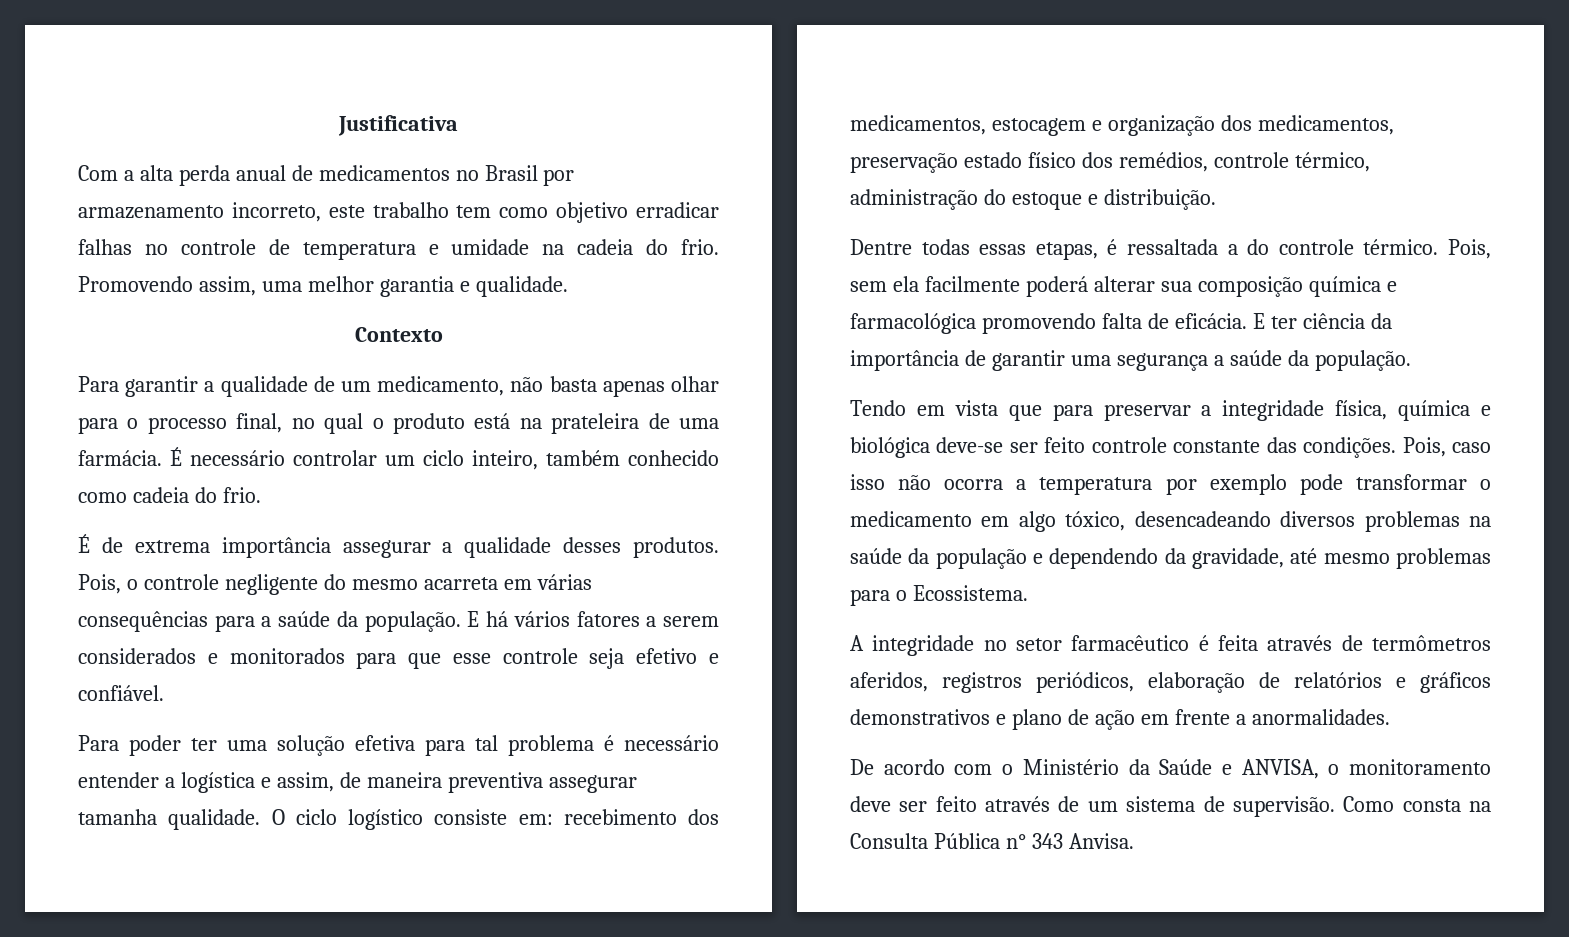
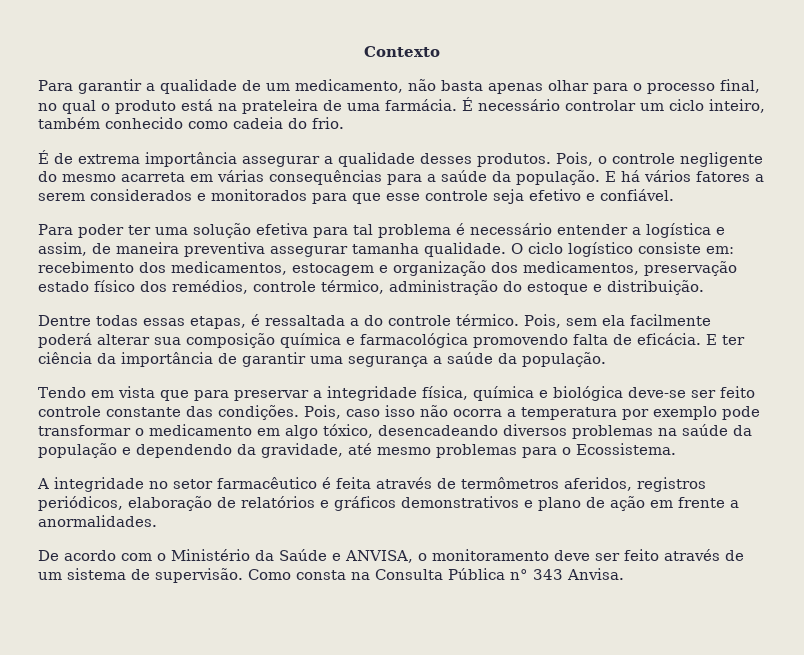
[338,115,458,136] [78,165,575,186] [78,202,720,223] [78,239,719,260] [78,276,568,297] Justificativa // Com a alta perda anual de medicamentos no Brasil por armazenamento incorreto, este trabalho tem como objetivo erradicar falhas no controle de temperatura e umidade na cadeia do frio. Promovendo assim, uma melhor garantia e qualidade. // -> (364, 51) none

